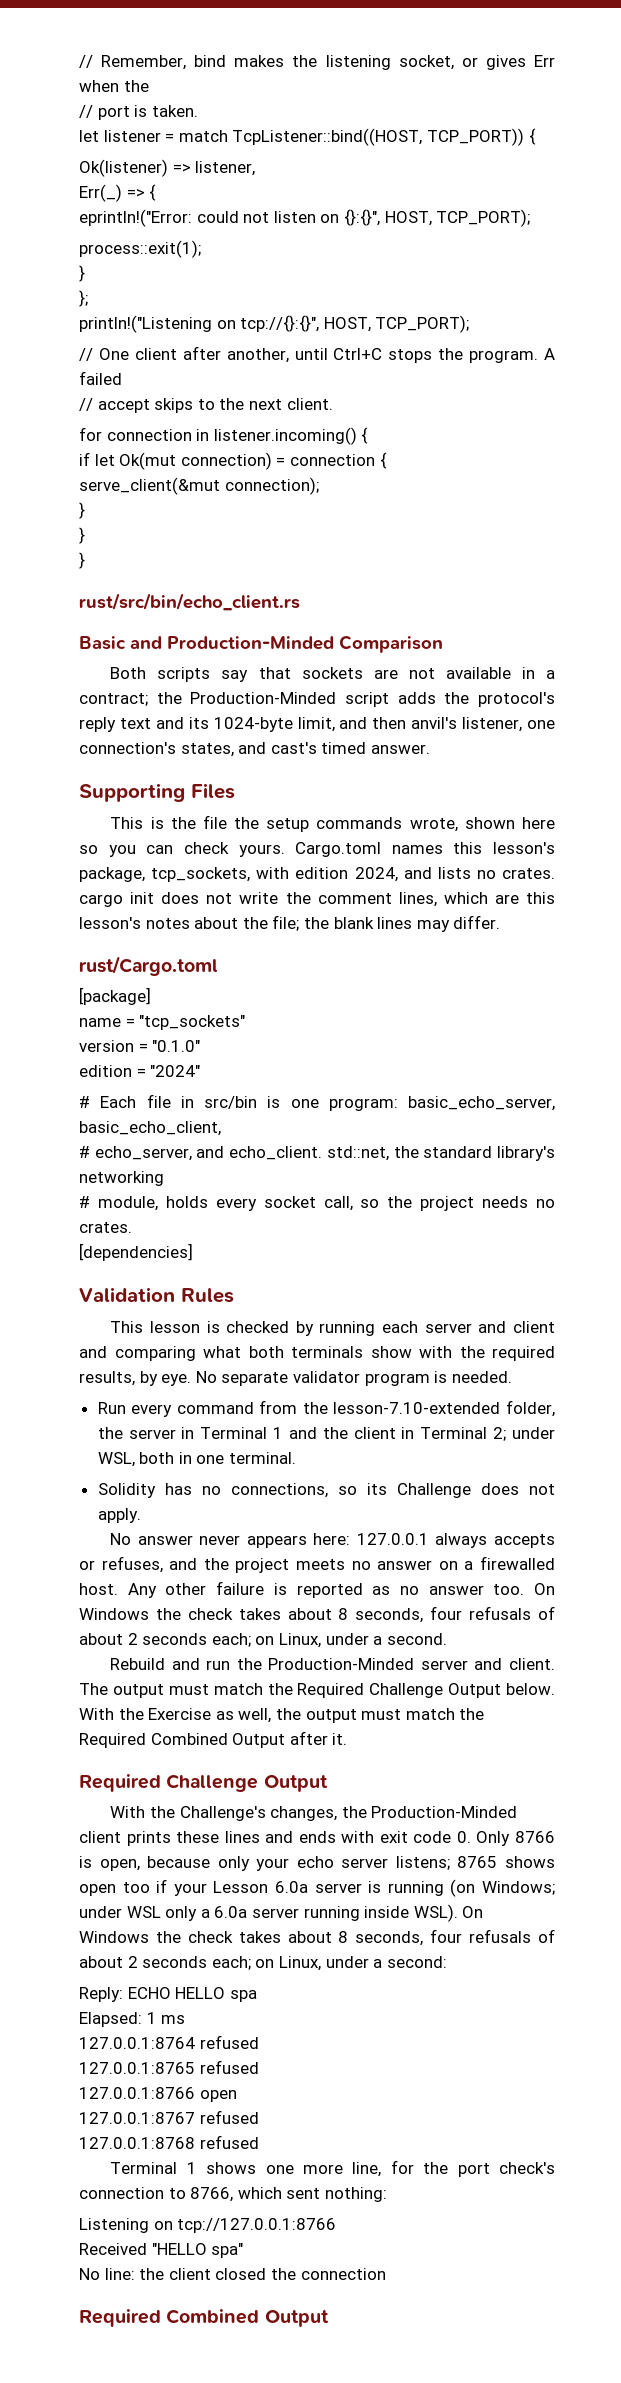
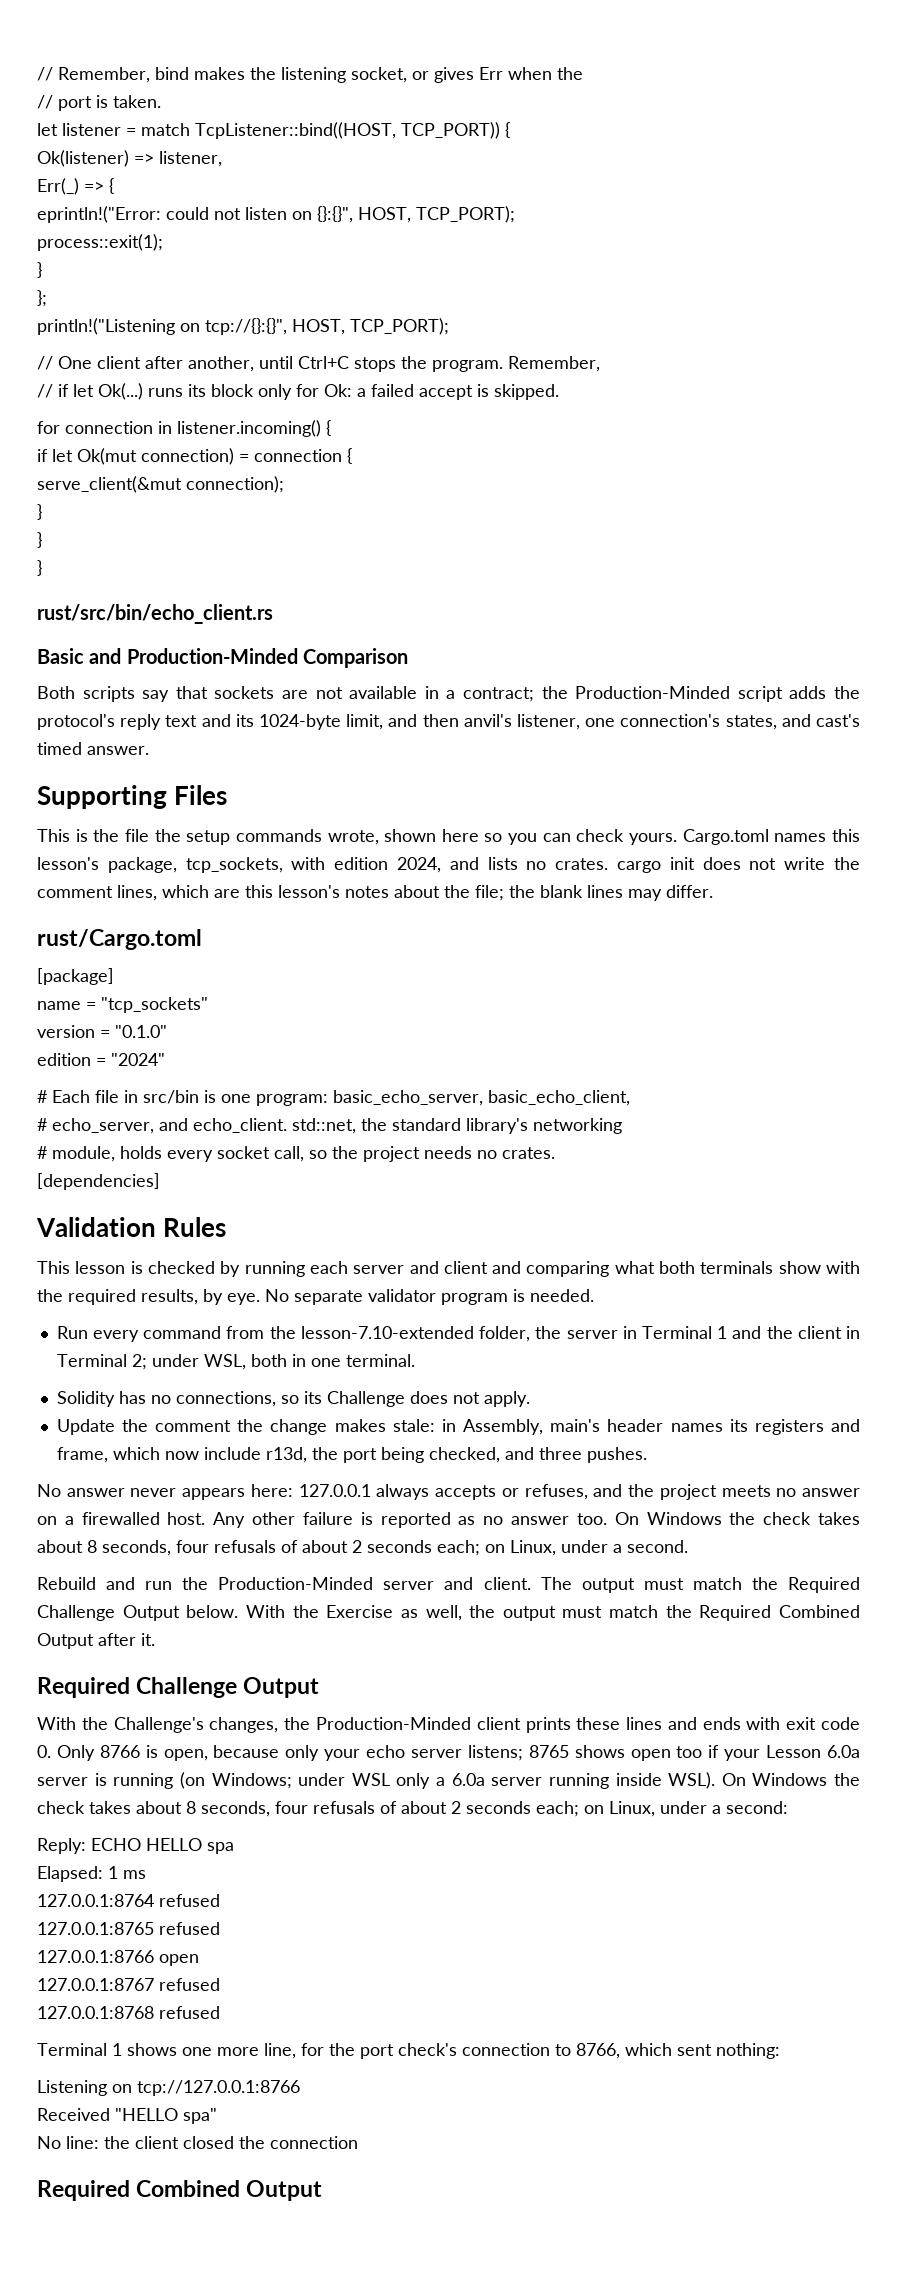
[543,348,555,360] [79,371,122,385] [79,398,333,413] A failed // // accept skips to the next client. -> [508,356,600,372] [37,383,559,400] Remember, // // if let Ok(...) runs its block only for Ok: a failed accept is skipped.
(141, 1515) none -> [56,1419,860,1435] [56,1447,647,1463] // Update the comment the change makes stale: in Assembly, main's header names its registers and frame, which now include r13d, the port being checked, and three pushes.

